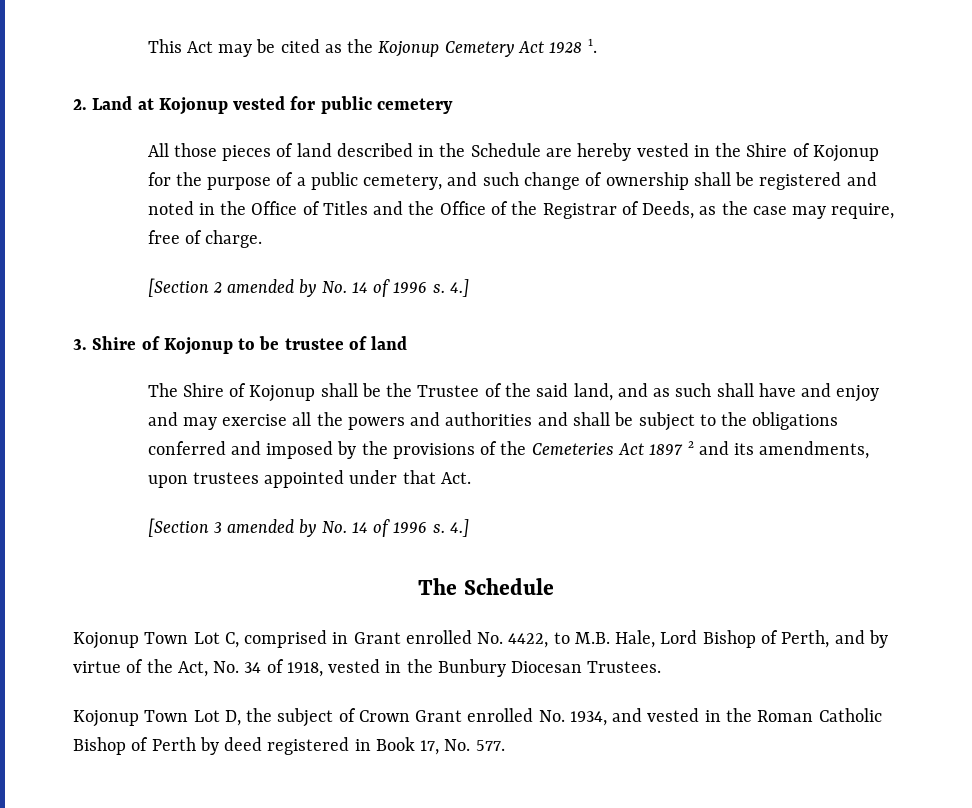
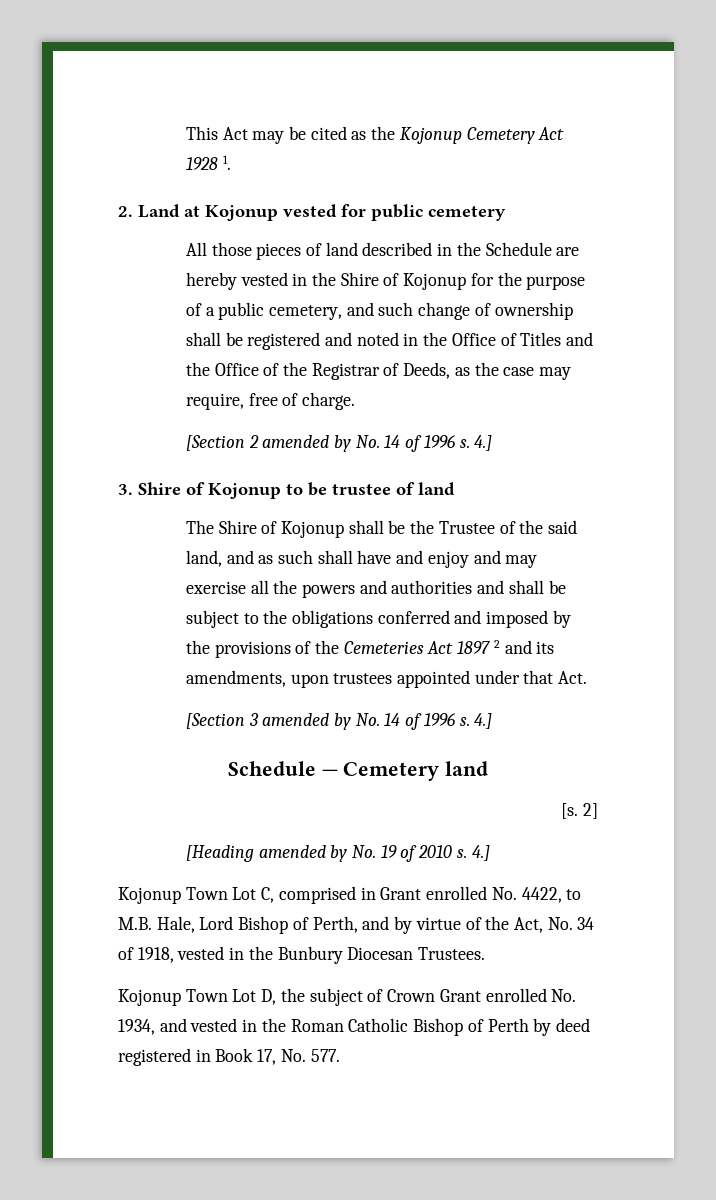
[418,578,554,595] The Schedule -> [227,761,489,781] [561,803,598,819] [185,845,490,862] Schedule — Cemetery land // [s. 2] // [Heading amended by No. 19 of 2010 s. 4.]

